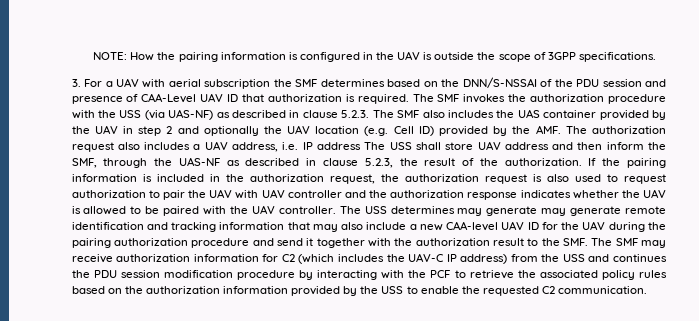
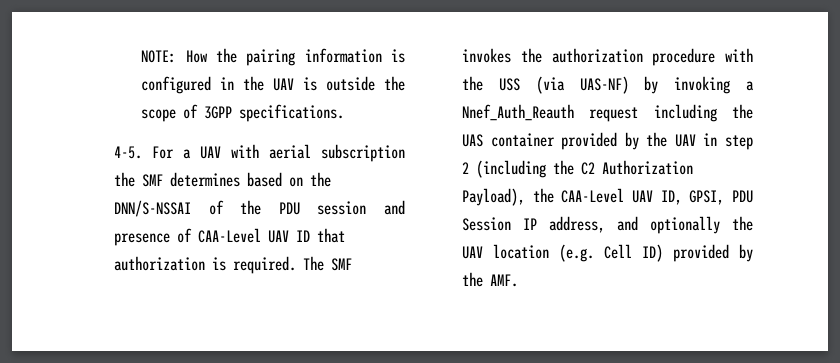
[71,79,81,87] 3. -> [114,146,143,159] 4-5.
[216,110,494,118] as described in clause 5.2.3. The SMF also includes -> [644,76,754,94] [462,104,717,122] by invoking a Nnef_Auth_Reauth request including
(173, 130) none -> [476,160,694,178] [462,188,753,206] [462,216,606,233] (including the C2 Authorization Payload), the CAA-Level UAV ID, GPSI, PDU Session IP address,
[565,126,667,134] [71,141,666,152] [71,157,667,168] [71,174,666,184] [71,189,667,200] [71,205,667,216] [71,221,666,232] [71,238,667,248] [71,253,667,264] [71,270,667,280] [71,286,648,296] The authorization request also includes a UAV address, i.e. IP address The USS shall store UAV address and then inform the SMF, through the UAS-NF as described in clause 5.2.3, the result of the authorization. If the pairing information is included in the authorization request, the authorization request is also used to request authorization to pair the UAV with UAV controller and the authorization response indicates whether the UAV is allowed to be paired with the UAV controller. The USS determines may generate may generate remote identification and tracking information that may also include a new CAA-level UAV ID for the UAV during the pairing authorization procedure and send it together with the authorization result to the SMF. The SMF may receive authorization information for C2 (which includes the UAV-C IP address) from the USS and continues the PDU session modification procedure by interacting with the PCF to retrieve the associated policy rules based on the authorization information provided by the USS to enable the requested C2 communication. -> (519, 280) none

